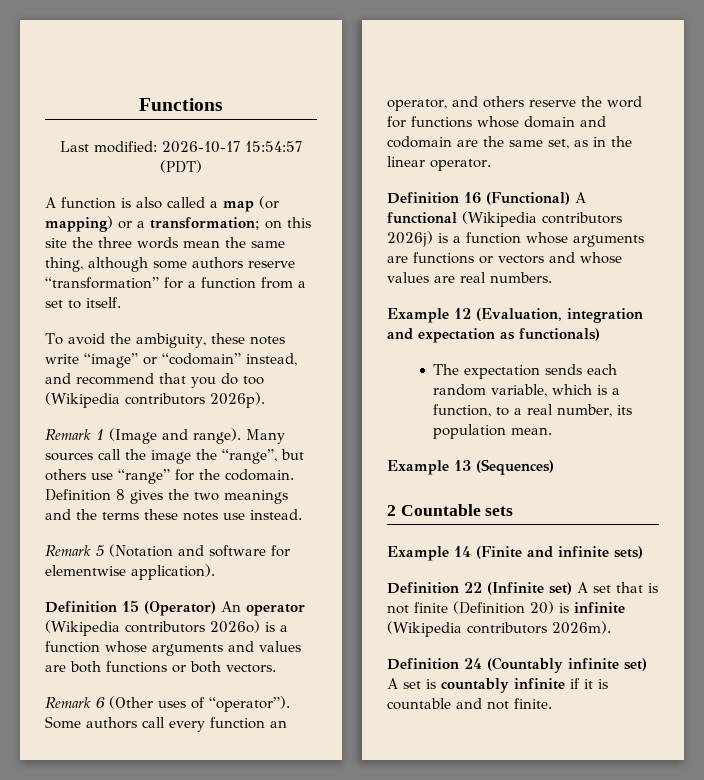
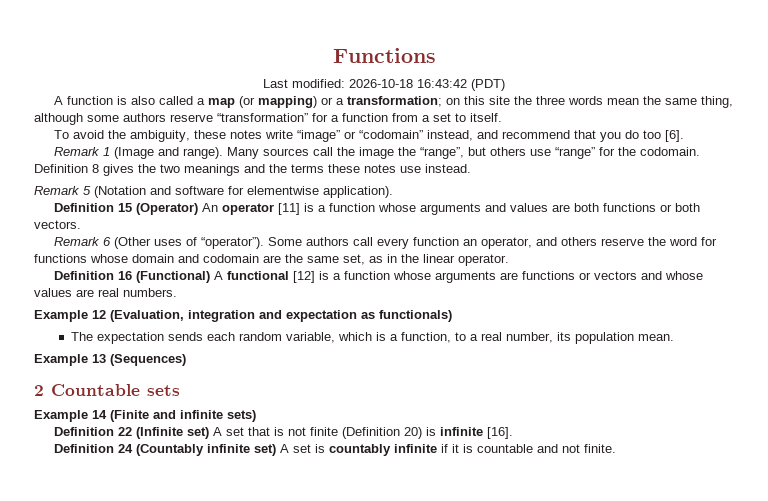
[162,141,302,153] 2026-10-17 15:54:57 -> [349,79,467,88] 2026-10-18 16:43:42
[45,392,265,408] (Wikipedia contributors 2026p). -> [665,130,685,142] [6].
[45,620,260,636] (Wikipedia contributors 2026o) -> [278,203,301,215] [11]
[462,211,622,227] [387,231,433,247] (Wikipedia contributors 2026j) -> [293,271,316,283] [12]
[387,621,611,637] (Wikipedia contributors 2026m). -> [487,427,514,439] [16].

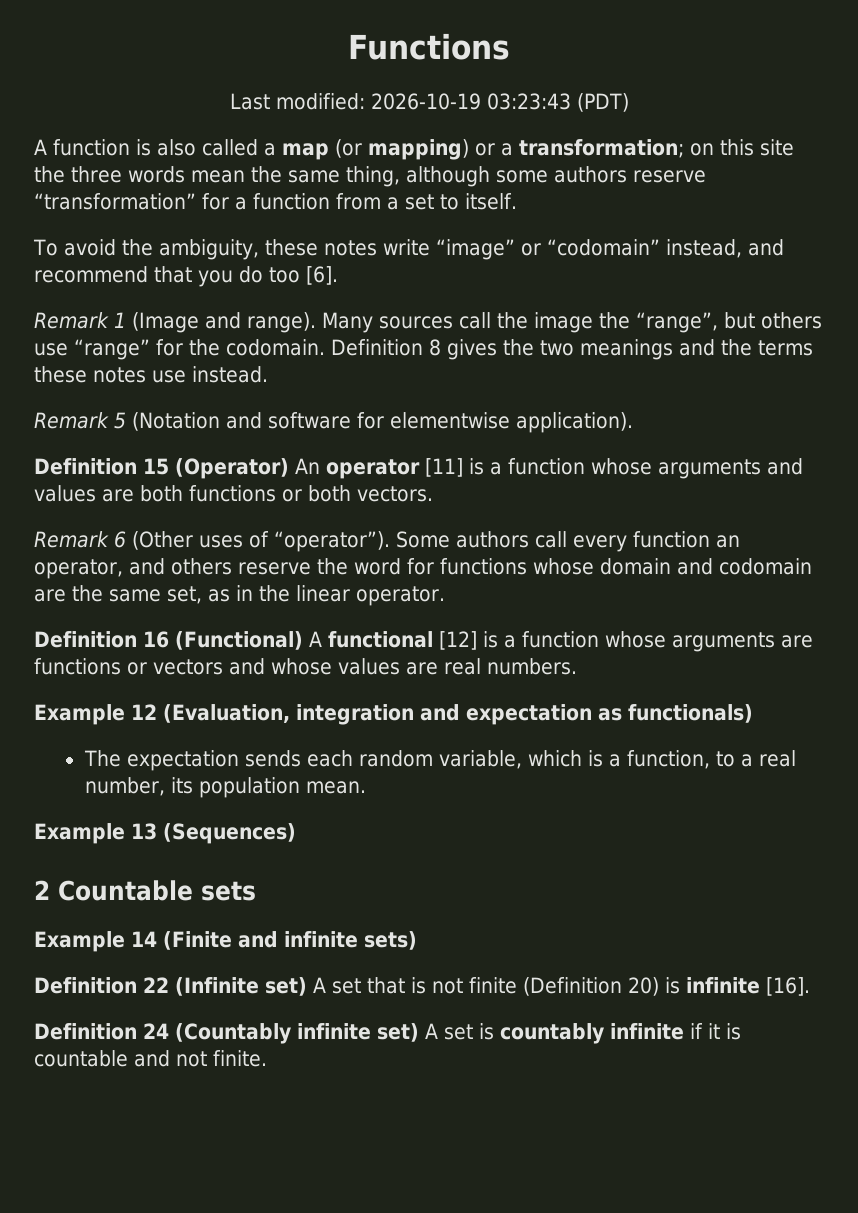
[349,79,467,88] 2026-10-18 16:43:42 -> [370,93,571,110] 2026-10-19 03:23:43

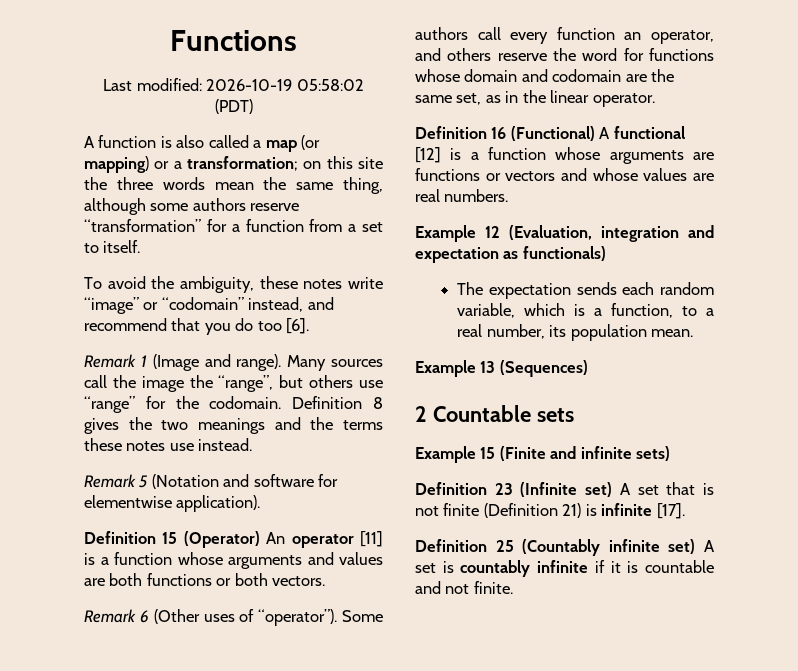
[486,93,571,110] 03:23:43 -> [296,79,364,91] 05:58:02
[131,931,157,947] 14 -> [480,447,496,459] 15
[143,977,169,993] 22 -> [494,483,513,495] 23
[628,977,659,996] 20) -> [562,503,582,518] 21)
[766,977,810,996] [34,1023,169,1040] [16]. // Definition 24 -> [656,503,685,519] [415,539,514,552] [17]. // Definition 25

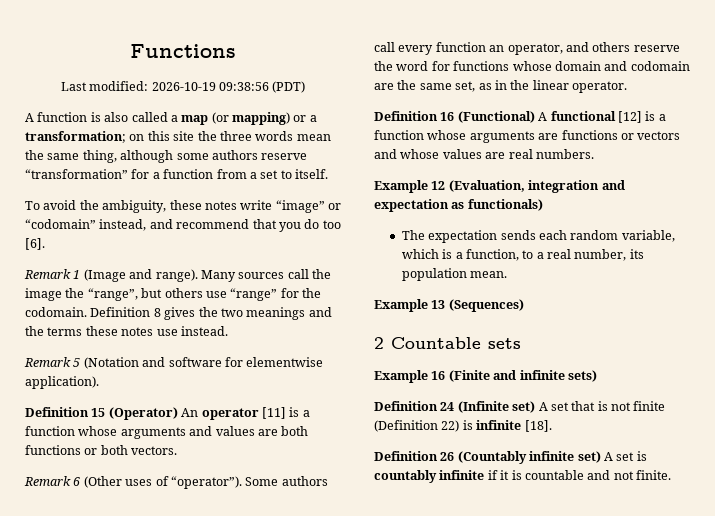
[296,79,364,91] 05:58:02 -> [218,82,269,91] 09:38:56
[480,447,496,459] 15 -> [431,371,446,380] 16
[494,483,513,495] 23 -> [440,402,455,411] 24
[562,503,582,518] 21) -> [441,420,460,432] 22)
[656,503,685,519] [415,539,514,552] [17]. // Definition 25 -> [524,420,552,432] [374,451,455,461] [18]. // Definition 26

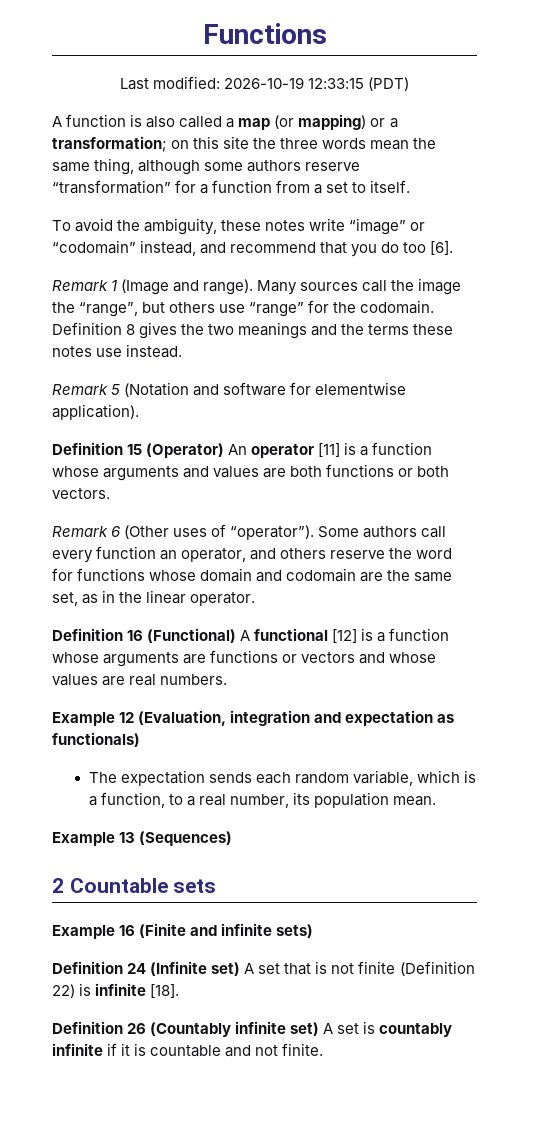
[218,82,269,91] 09:38:56 -> [308,78,365,89] 12:33:15

